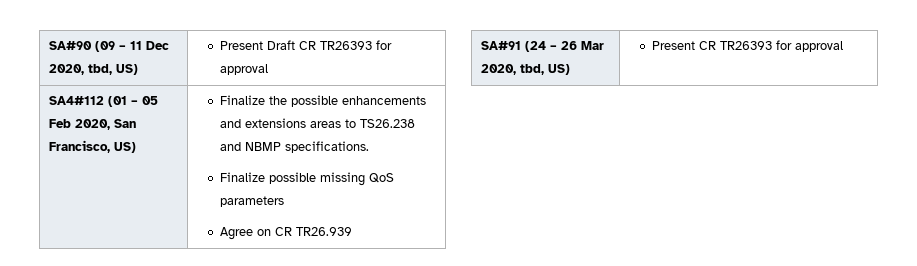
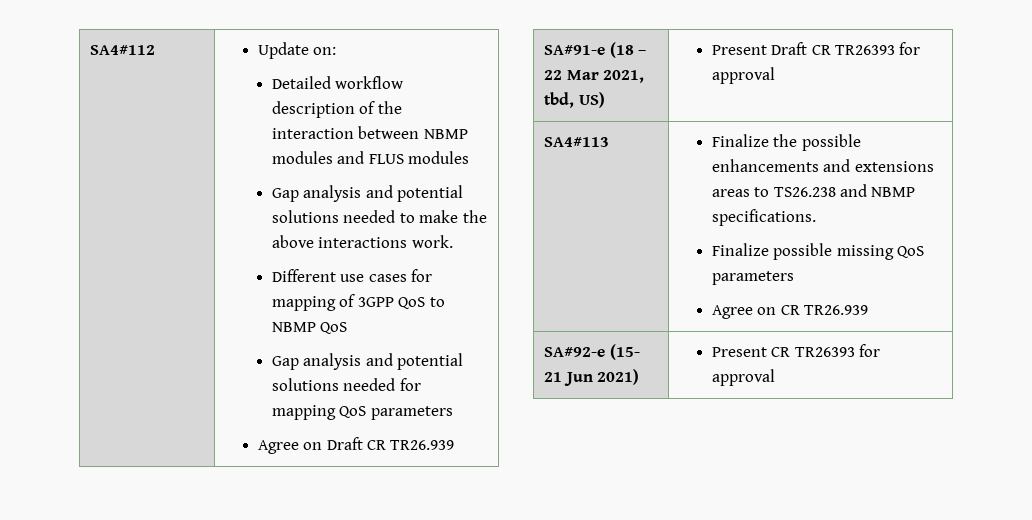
[48,41,169,52] [48,64,84,75] SA#90 (09 – 11 Dec 2020, -> [90,45,156,55] [257,42,337,59] [272,76,404,89] [272,101,402,118] [272,126,468,139] [272,151,470,164] [272,185,464,202] [272,210,487,223] [272,235,453,248] [272,269,433,282] [272,294,445,311] [272,322,348,334] [272,353,464,370] [272,378,421,391] [272,405,453,420] [257,437,455,454] [544,42,647,58] [544,70,645,83] SA4#112 | Update on: // Detailed workflow description of the interaction between NBMP modules and FLUS modules // Gap analysis and potential solutions needed to make the above interactions work. // Different use cases for mapping of 3GPP QoS to NBMP QoS // Gap analysis and potential solutions needed for mapping QoS parameters // Agree on Draft CR TR26.939 // SA#91-e (18 – 22 Mar 2021,
[48,96,158,107] [48,119,136,130] [48,140,136,153] SA4#112 (01 – 05 Feb 2020, San Francisco, US) -> [544,137,610,147] SA4#113
[480,41,604,52] [480,64,570,75] SA#91 (24 – 26 Mar 2020, tbd, US) -> [544,344,640,360] [544,369,640,386] SA#92-e (15- 21 Jun 2021)

